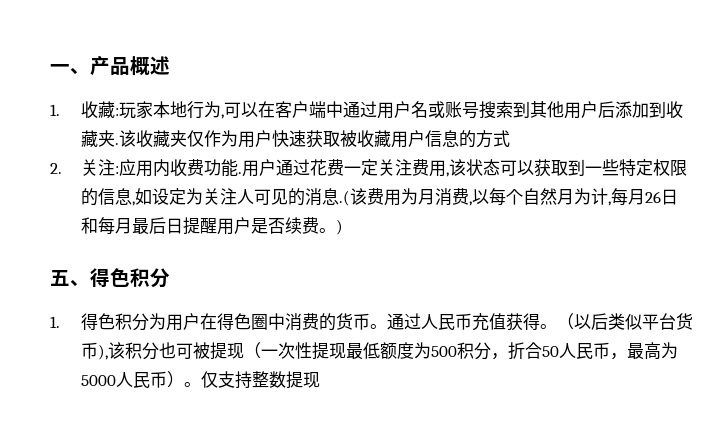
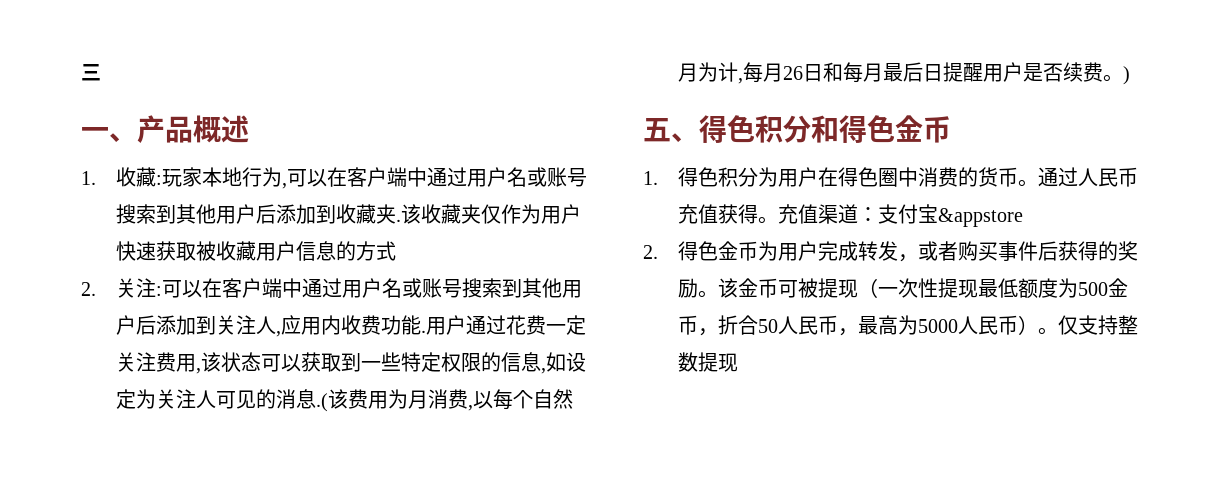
(50, 68) none -> [81,64,101,81] 三 //
(120, 170) none -> [161,278,582,298] [115,315,281,337] 可以在客户端中通过用户名或账号搜索到其他用户后添加到关注人,
(170, 278) none -> [811,115,951,143] 和得色金币
[557,313,694,330] [81,342,177,360] （以后类似平台货币),该积分也 -> [777,204,1023,227] [643,241,1138,262] [677,278,778,298] 充值渠道：支付宝&appstore // 2.得色金币为用户完成转发，或者购买事件后获得的奖励。该金币
[457,342,492,360] 积分 -> [1107,278,1128,297] [677,315,698,335] 金币

